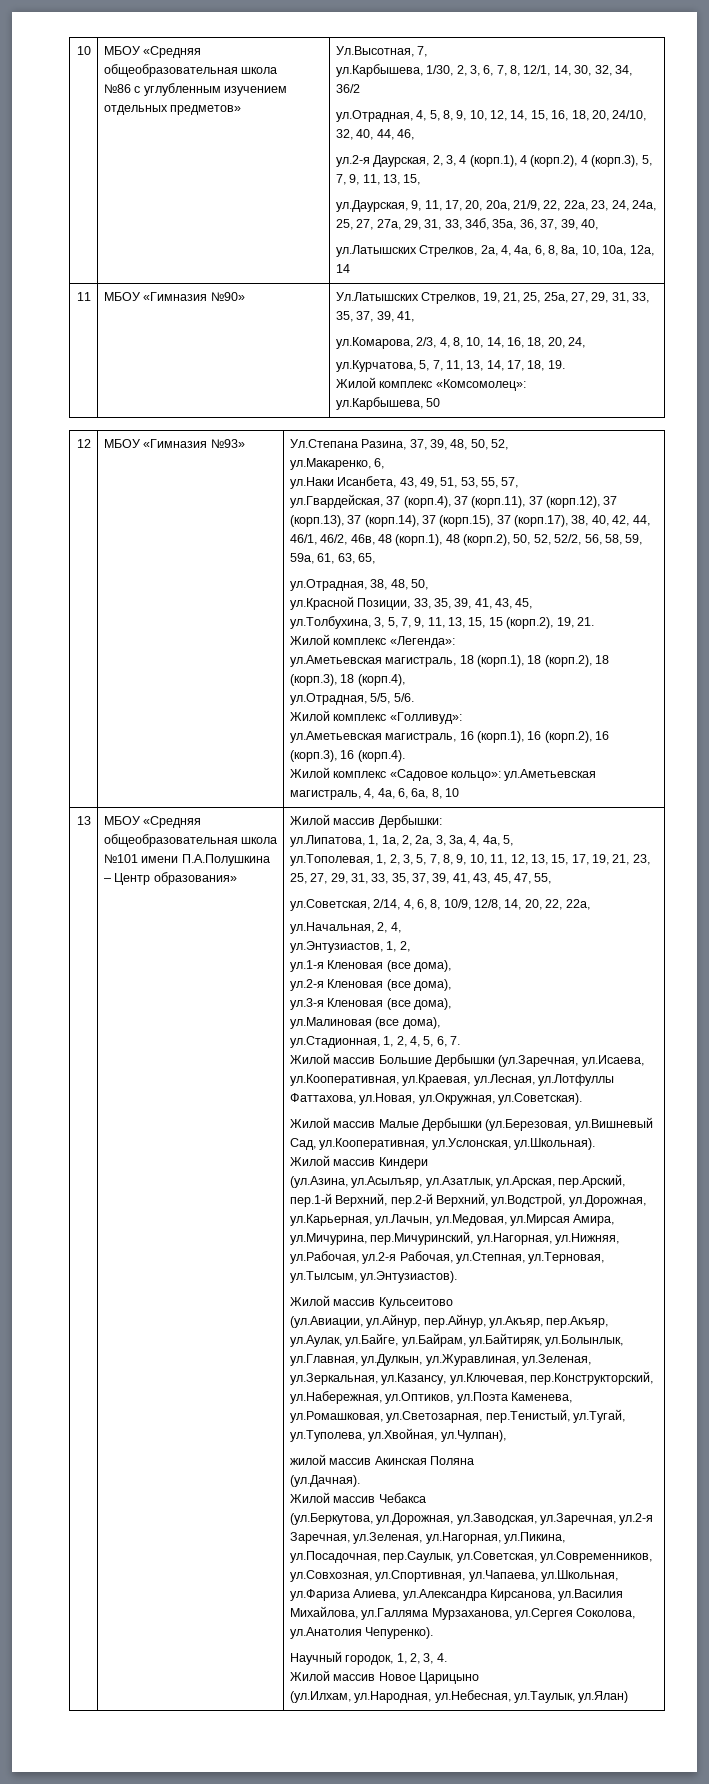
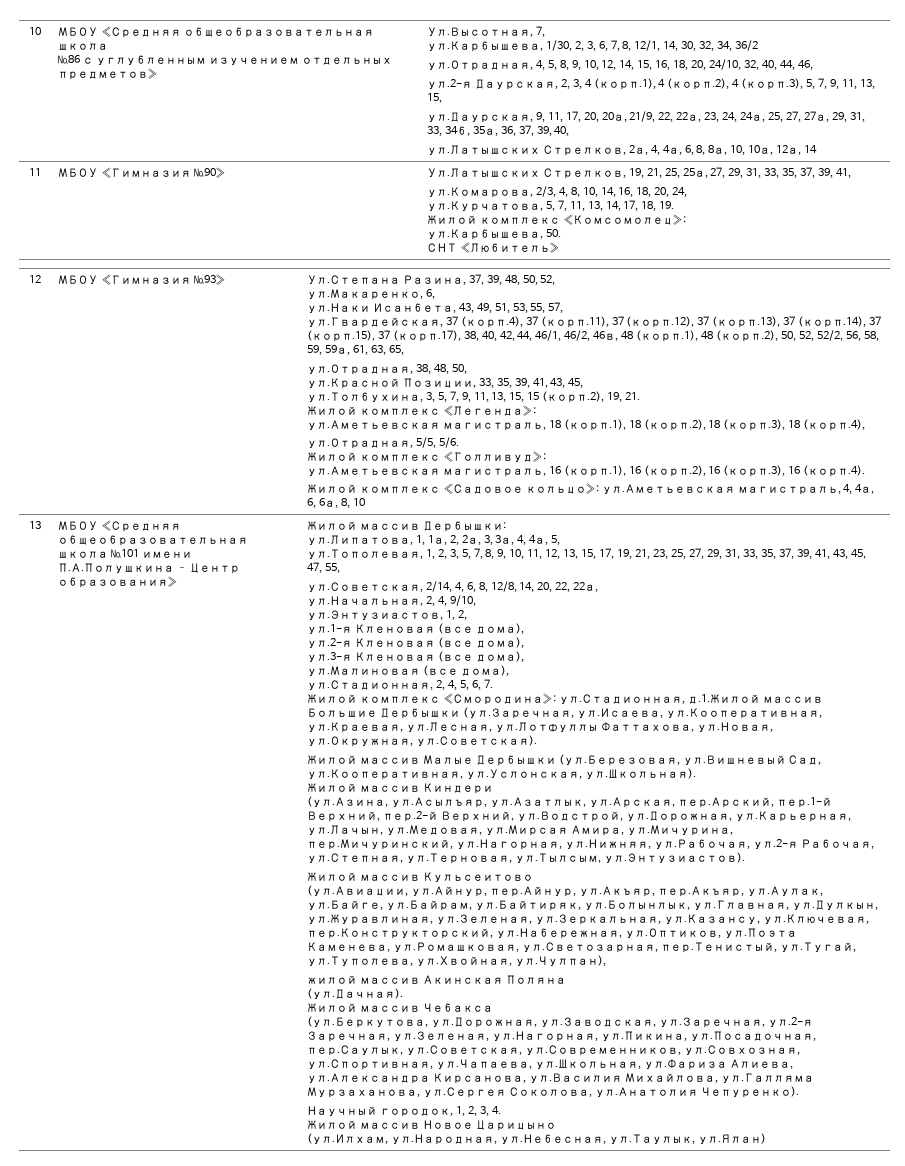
[426,398,441,407] 50 -> [545,229,561,237] [426,242,560,253] 50. // СНТ «Любитель»
[443,899,471,910] 10/9, -> (488, 587) none
(401, 927) none -> [449,595,476,606] 9/10,
[383,1036,394,1047] 1, -> (433, 685) none
(330, 1058) none -> [359,693,760,705] комплекс «Смородина»: ул.Стадионная, д.1.Жилой

